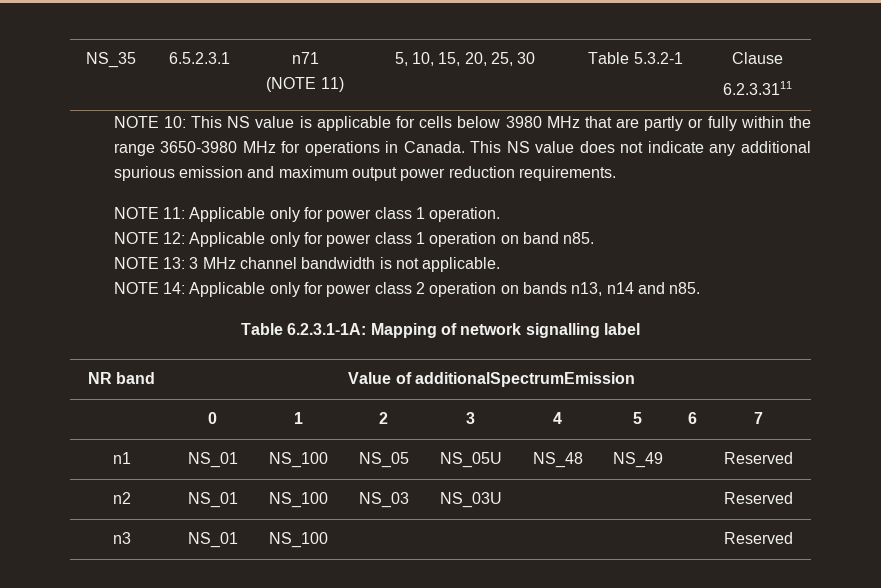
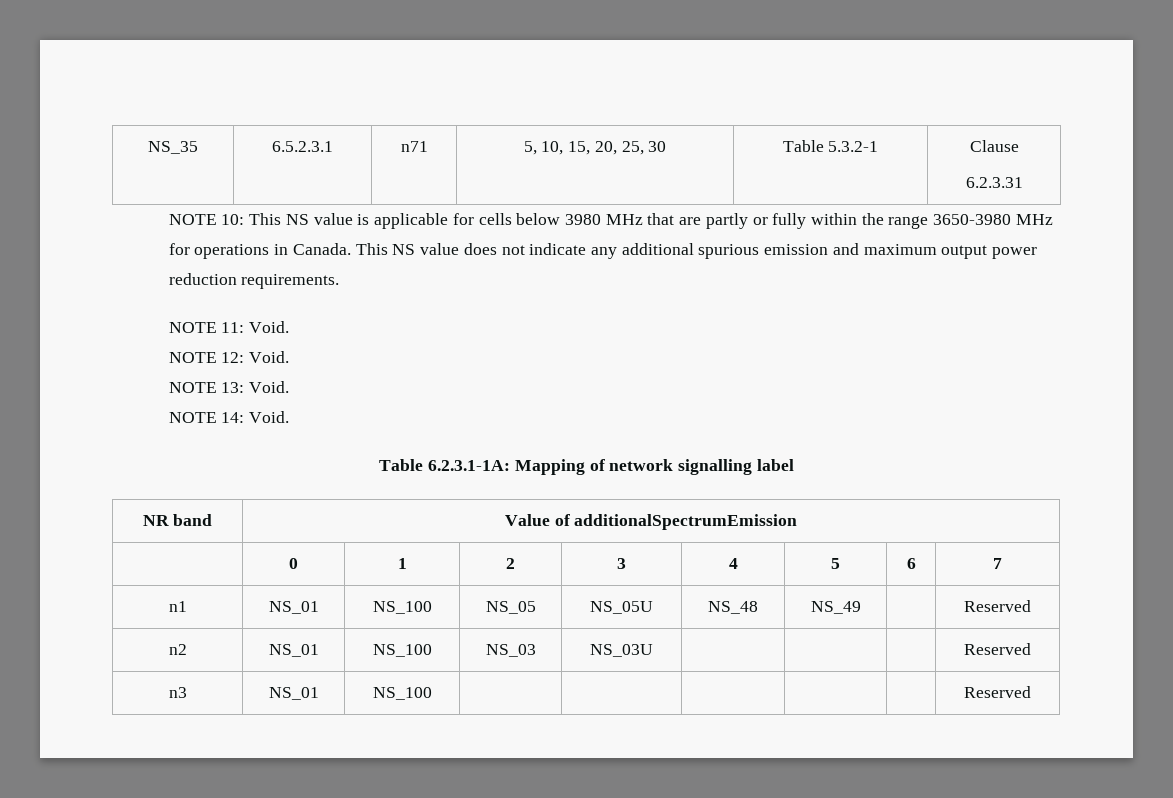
[266,77,344,92] // (NOTE 11) -> (428, 146) none
[723,81,792,95] 6.2.3.3111 -> [965,177,1023,188] 6.2.3.31
[189,207,501,222] [113,232,595,247] [113,257,501,272] [113,282,701,297] Applicable only for power class 1 operation. // NOTE 12: Applicable only for power class 1 operation on band n85. // NOTE 13: 3 MHz channel bandwidth is not applicable. // NOTE 14: Applicable only for power class 2 operation on bands n13, n14 and n85. -> [249,321,290,333] [168,351,290,363] [168,381,290,393] [168,411,290,423] Void. // NOTE 12: Void. // NOTE 13: Void. // NOTE 14: Void.

